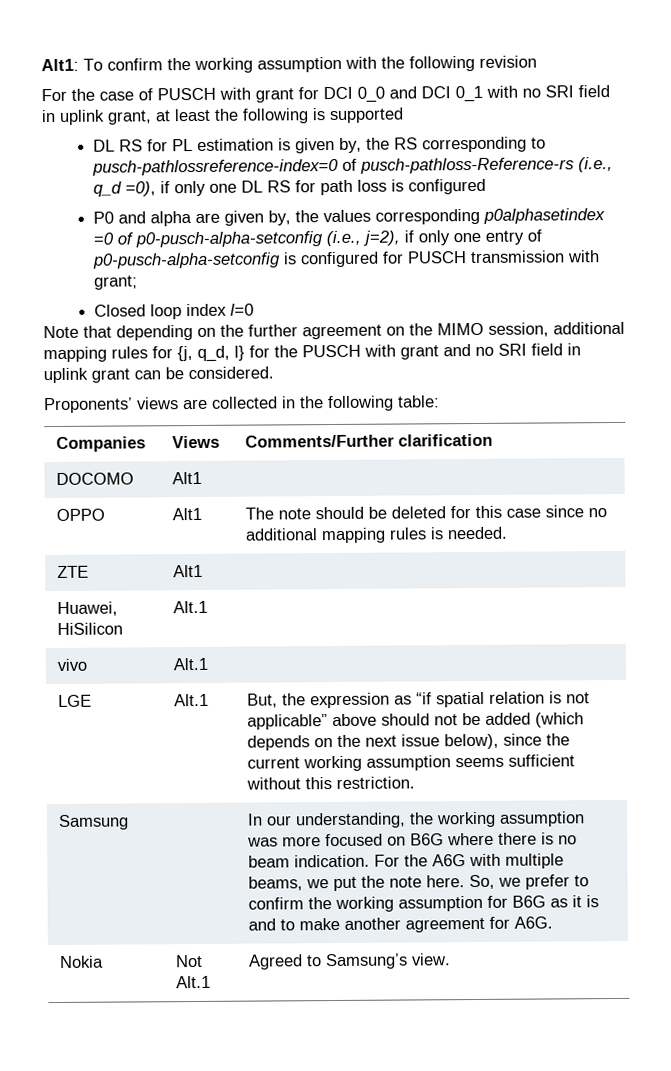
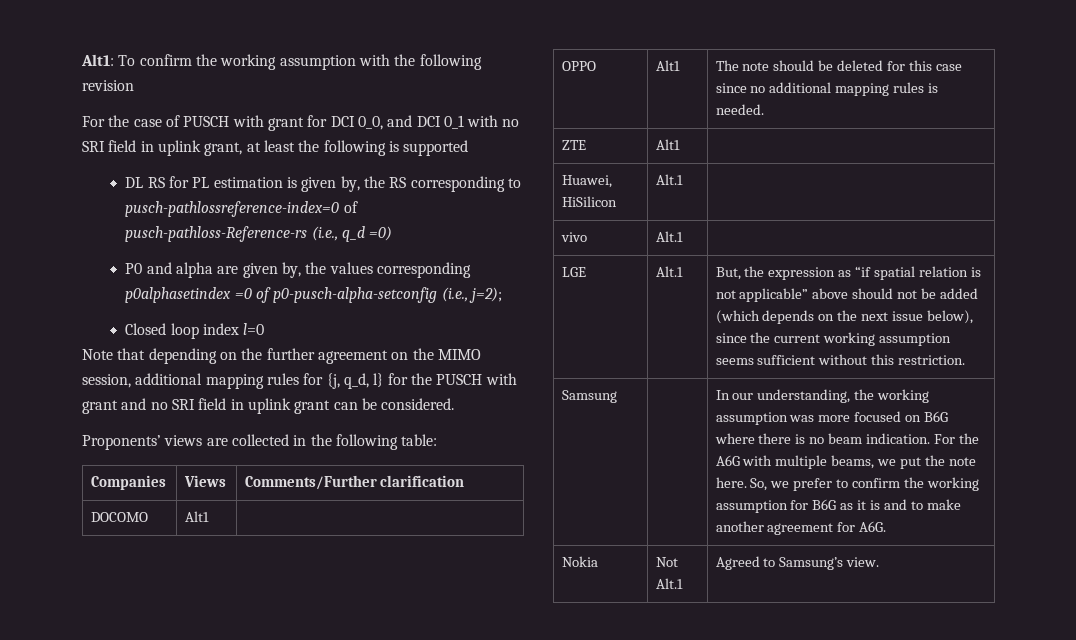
[357,86,385,103] 0_0 -> [357,116,383,130] 0_0,
[125,178,487,197] =0), if only one DL RS for path loss is configured -> [369,226,393,241] =0)
[363,229,543,246] [92,250,601,269] [94,275,139,290] j=2), if only one entry of p0-pusch-alpha-setconfig is configured for PUSCH transmission with grant; -> [468,287,502,303] j=2);

